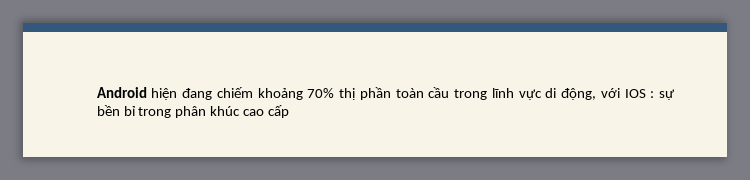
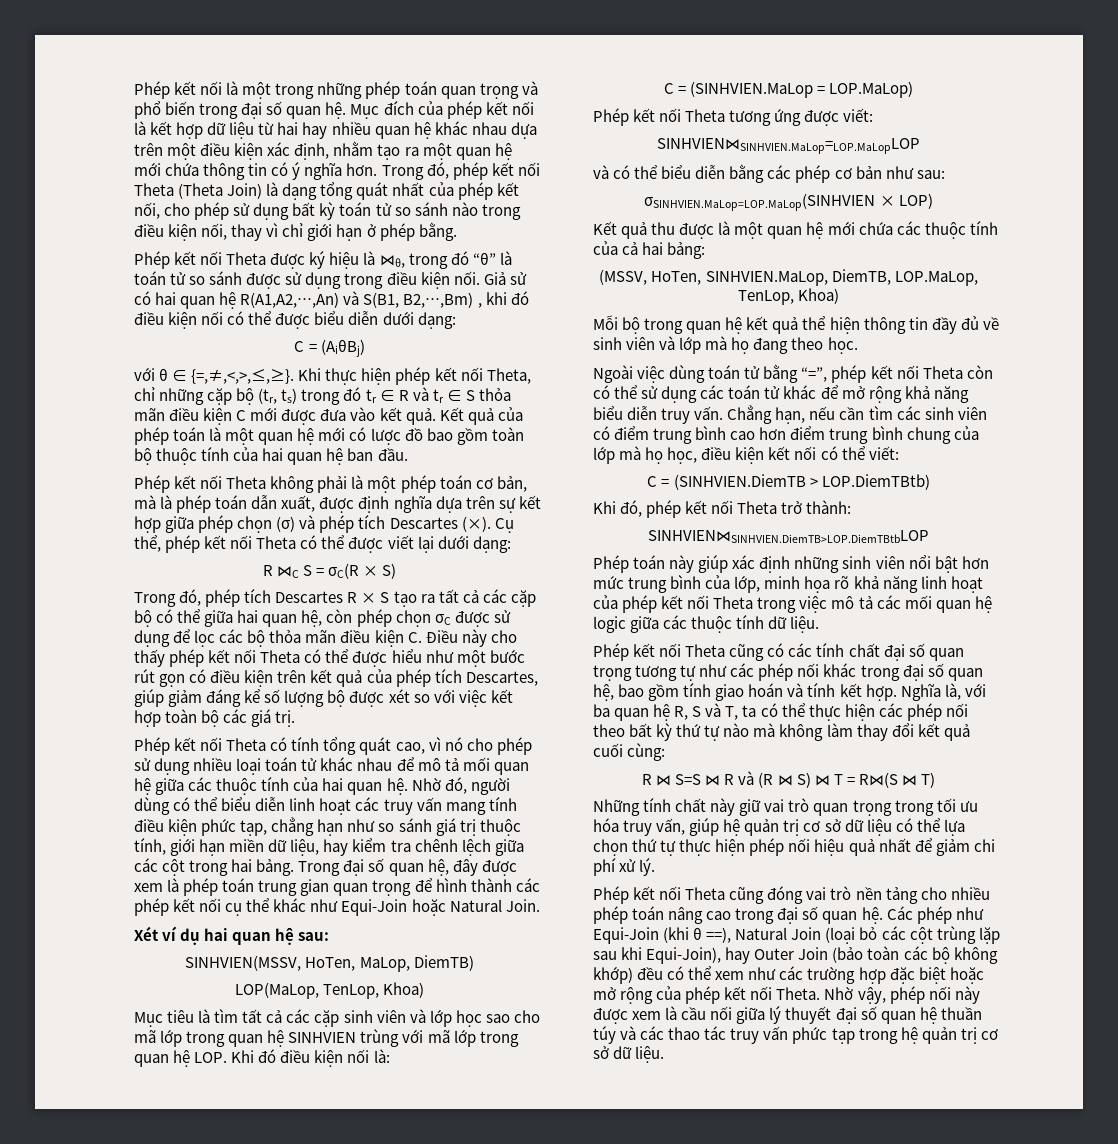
[96,87,675,100] [96,105,290,118] Android hiện đang chiếm khoảng 70% thị phần toàn cầu trong lĩnh vực di động, với IOS : sự bền bỉ trong phân khúc cao cấp -> [134,81,538,99] [134,101,534,119] [134,121,537,139] [134,141,512,160] [134,162,540,180] [134,182,519,200] [134,202,521,220] [134,222,457,241] [134,251,512,269] [134,271,527,289] [134,291,529,309] [134,311,456,329] [294,339,365,357] [134,367,531,385] [134,387,511,405] [134,407,523,425] [134,427,524,445] [134,447,408,465] [134,475,527,493] [134,495,541,513] [134,515,514,533] [134,535,511,553] [262,563,397,579] [134,589,536,607] [134,609,511,627] [134,629,517,647] [134,649,525,667] [134,669,538,687] [134,689,513,707] [134,709,296,727] [134,737,532,755] [134,757,529,775] [134,777,510,795] [134,797,517,815] [134,817,521,836] [134,838,524,856] [134,858,517,876] [134,878,540,896] [134,898,540,916] [134,926,330,945] [185,955,474,972] [234,982,425,999] [134,1009,540,1027] [134,1029,519,1047] [134,1049,390,1067] [663,81,914,98] [593,108,874,126] [657,138,920,154] [593,164,945,183] [644,193,933,211] [593,221,998,239] [593,241,706,259] [599,269,978,286] [737,288,840,305] [593,315,999,334] [593,336,858,354] [593,364,993,383] [593,385,969,403] [593,405,987,424] [593,426,979,444] [593,446,899,464] [647,474,930,490] [593,500,852,518] [648,530,929,543] [593,555,989,573] [593,575,983,593] [593,595,992,613] [593,615,820,633] [593,643,964,661] [593,663,983,681] [593,683,986,701] [593,703,968,721] [593,723,970,741] [593,743,666,761] [642,771,935,788] [593,798,978,816] [593,818,965,836] [593,838,995,856] [593,858,656,876] [593,886,990,904] [593,906,984,924] [593,926,1000,944] [593,946,998,964] [593,966,984,984] [593,986,980,1004] [593,1006,982,1024] [593,1026,998,1044] [593,1046,665,1063] Phép kết nối là một trong những phép toán quan trọng và phổ biến trong đại số quan hệ. Mục đích của phép kết nối là kết hợp dữ liệu từ hai hay nhiều quan hệ khác nhau dựa trên một điều kiện xác định, nhằm tạo ra một quan hệ mới chứa thông tin có ý nghĩa hơn. Trong đó, phép kết nối Theta (Theta Join) là dạng tổng quát nhất của phép kết nối, cho phép sử dụng bất kỳ toán tử so sánh nào trong điều kiện nối, thay vì chỉ giới hạn ở phép bằng. // Phép kết nối Theta được ký hiệu là ⋈θ, trong đó “θ” là toán tử so sánh được sử dụng trong điều kiện nối. Giả sử có hai quan hệ R(A1,A2,…,An) và S(B1, B2,…,Bm) , khi đó điều kiện nối có thể được biểu diễn dưới dạng: // C = (AiθBj) // với θ ∈ {=,≠,<,>,≤,≥}. Khi thực hiện phép kết nối Theta, chỉ những cặp bộ (tr, ts) trong đó tr ∈ R và tr ∈ S thỏa mãn điều kiện C mới được đưa vào kết quả. Kết quả của phép toán là một quan hệ mới có lược đồ bao gồm toàn bộ thuộc tính của hai quan hệ ban đầu. // Phép kết nối Theta không phải là một phép toán cơ bản, mà là phép toán dẫn xuất, được định nghĩa dựa trên sự kết hợp giữa phép chọn (σ) và phép tích Descartes (×). Cụ thể, phép kết nối Theta có thể được viết lại dưới dạng: // R ⋈C S = σC(R × S) // Trong đó, phép tích Descartes R × S tạo ra tất cả các cặp bộ có thể giữa hai quan hệ, còn phép chọn σC được sử dụng để lọc các bộ thỏa mãn điều kiện C. Điều này cho thấy phép kết nối Theta có thể được hiểu như một bước rút gọn có điều kiện trên kết quả của phép tích Descartes, giúp giảm đáng kể số lượng bộ được xét so với việc kết hợp toàn bộ các giá trị. // Phép kết nối Theta có tính tổng quát cao, vì nó cho phép sử dụng nhiều loại toán tử khác nhau để mô tả mối quan hệ giữa các thuộc tính của hai quan hệ. Nhờ đó, người dùng có thể biểu diễn linh hoạt các truy vấn mang tính điều kiện phức tạp, chẳng hạn như so sánh giá trị thuộc tính, giới hạn miền dữ liệu, hay kiểm tra chênh lệch giữa các cột trong hai bảng. Trong đại số quan hệ, đây được xem là phép toán trung gian quan trọng để hình thành các phép kết nối cụ thể khác như Equi-Join hoặc Natural Join. // Xét ví dụ hai quan hệ sau: // SINHVIEN(MSSV, HoTen, MaLop, DiemTB) // LOP(MaLop, TenLop, Khoa) // Mục tiêu là tìm tất cả các cặp sinh viên và lớp học sao cho mã lớp trong quan hệ SINHVIEN trùng với mã lớp trong quan hệ LOP. Khi đó điều kiện nối là: // C = (SINHVIEN.MaLop = LOP.MaLop) // Phép kết nối Theta tương ứng được viết: // SINHVIEN⋈SINHVIEN.MaLop=LOP.MaLopLOP // và có thể biểu diễn bằng các phép cơ bản như sau: // σSINHVIEN.MaLop=LOP.MaLop(SINHVIEN × LOP) // Kết quả thu được là một quan hệ mới chứa các thuộc tính của cả hai bảng: // (MSSV, HoTen, SINHVIEN.MaLop, DiemTB, LOP.MaLop, TenLop, Khoa) // Mỗi bộ trong quan hệ kết quả thể hiện thông tin đầy đủ về sinh viên và lớp mà họ đang theo học. // Ngoài việc dùng toán tử bằng “=”, phép kết nối Theta còn có thể sử dụng các toán tử khác để mở rộng khả năng biểu diễn truy vấn. Chẳng hạn, nếu cần tìm các sinh viên có điểm trung bình cao hơn điểm trung bình chung của lớp mà họ học, điều kiện kết nối có thể viết: // C = (SINHVIEN.DiemTB > LOP.DiemTBtb) // Khi đó, phép kết nối Theta trở thành: // SINHVIEN⋈SINHVIEN.DiemTB>LOP.DiemTBtbLOP // Phép toán này giúp xác định những sinh viên nổi bật hơn mức trung bình của lớp, minh họa rõ khả năng linh hoạt của phép kết nối Theta trong việc mô tả các mối quan hệ logic giữa các thuộc tính dữ liệu. // Phép kết nối Theta cũng có các tính chất đại số quan trọng tương tự như các phép nối khác trong đại số quan hệ, bao gồm tính giao hoán và tính kết hợp. Nghĩa là, với ba quan hệ R, S và T, ta có thể thực hiện các phép nối theo bất kỳ thứ tự nào mà không làm thay đổi kết quả cuối cùng: // R ⋈ S=S ⋈ R và (R ⋈ S) ⋈ T = R⋈(S ⋈ T) // Những tính chất này giữ vai trò quan trọng trong tối ưu hóa truy vấn, giúp hệ quản trị cơ sở dữ liệu có thể lựa chọn thứ tự thực hiện phép nối hiệu quả nhất để giảm chi phí xử lý. // Phép kết nối Theta cũng đóng vai trò nền tảng cho nhiều phép toán nâng cao trong đại số quan hệ. Các phép như Equi-Join (khi θ ==), Natural Join (loại bỏ các cột trùng lặp sau khi Equi-Join), hay Outer Join (bảo toàn các bộ không khớp) đều có thể xem như các trường hợp đặc biệt hoặc mở rộng của phép kết nối Theta. Nhờ vậy, phép nối này được xem là cầu nối giữa lý thuyết đại số quan hệ thuần túy và các thao tác truy vấn phức tạp trong hệ quản trị cơ sở dữ liệu.

